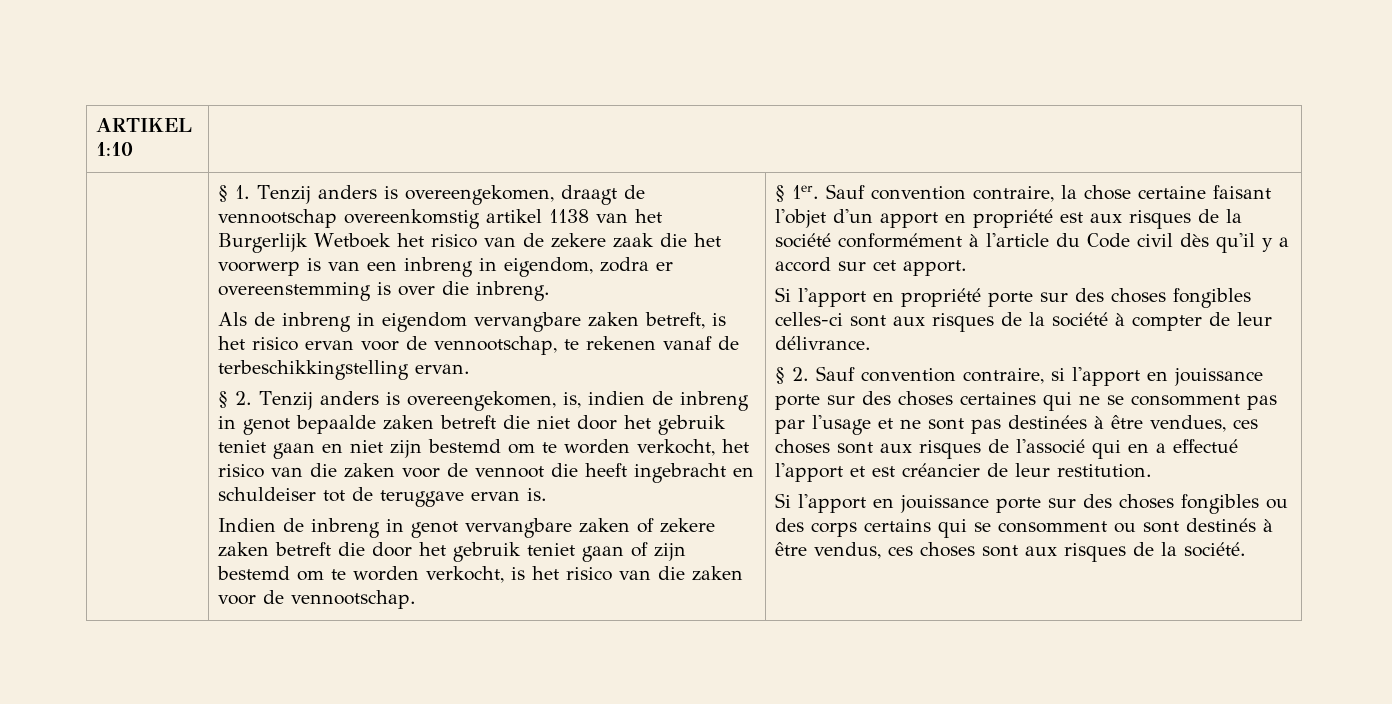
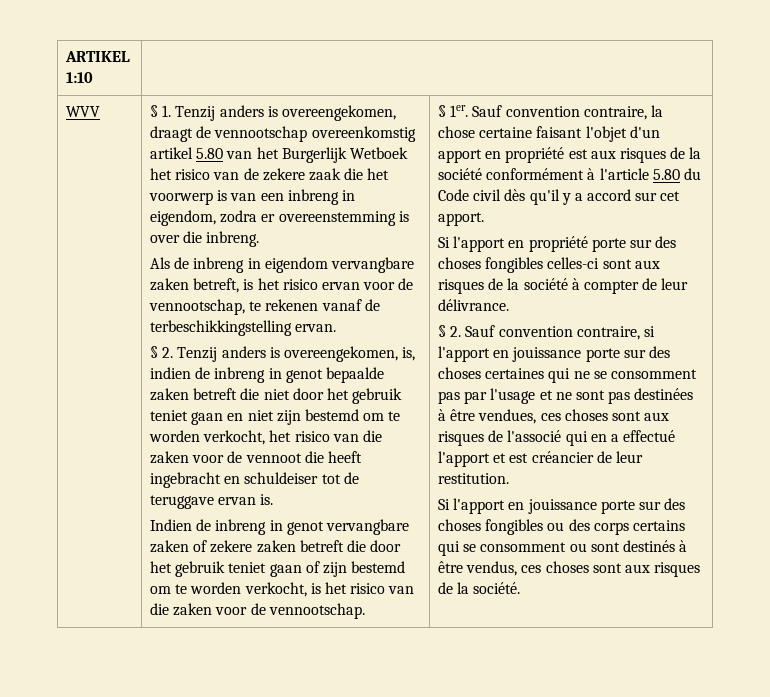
(134, 149) none -> [65,106,100,117] WVV
[549,209,590,223] 1138 -> [196,148,224,159] 5.80
(1050, 240) none -> [652,169,680,180] 5.80

